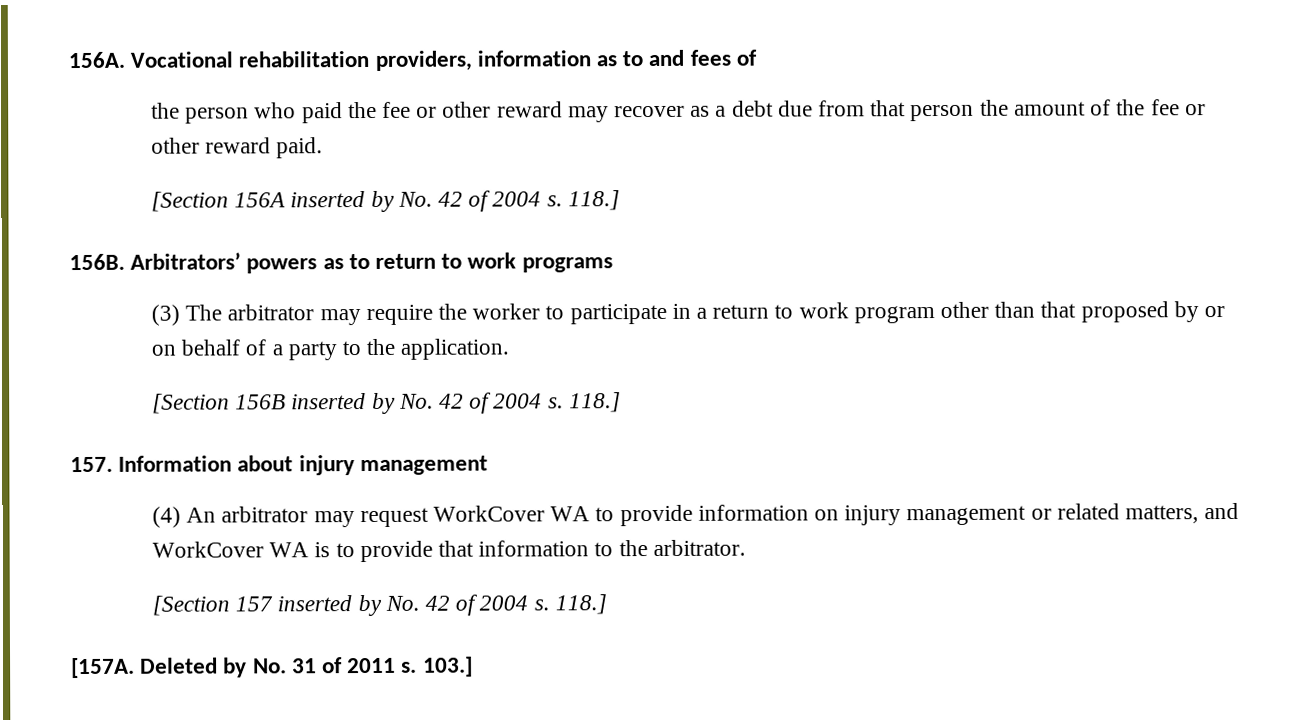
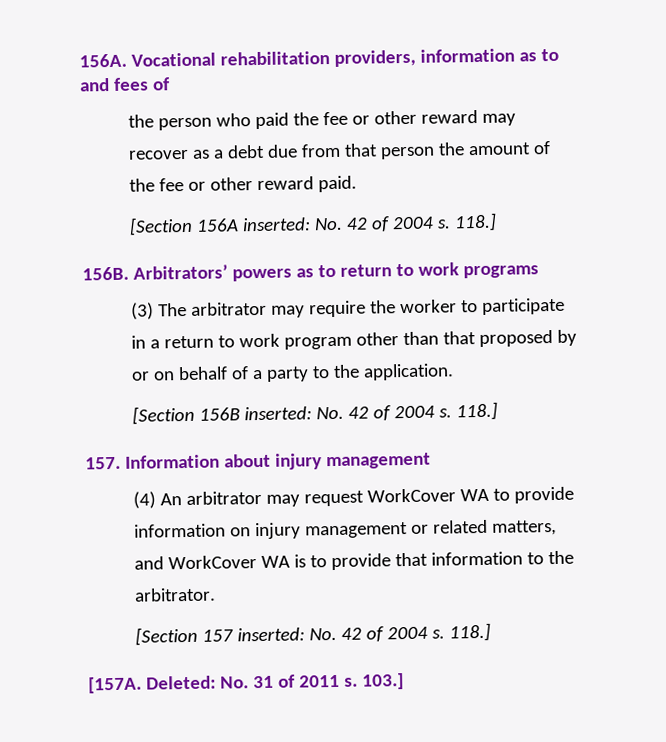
[290,190,395,212] inserted by -> [242,217,312,232] inserted:
[291,392,396,414] inserted by -> [244,406,313,421] inserted:
[277,594,382,617] inserted by -> [237,627,306,642] inserted:
[140,657,248,678] Deleted by -> [145,675,216,690] Deleted:

